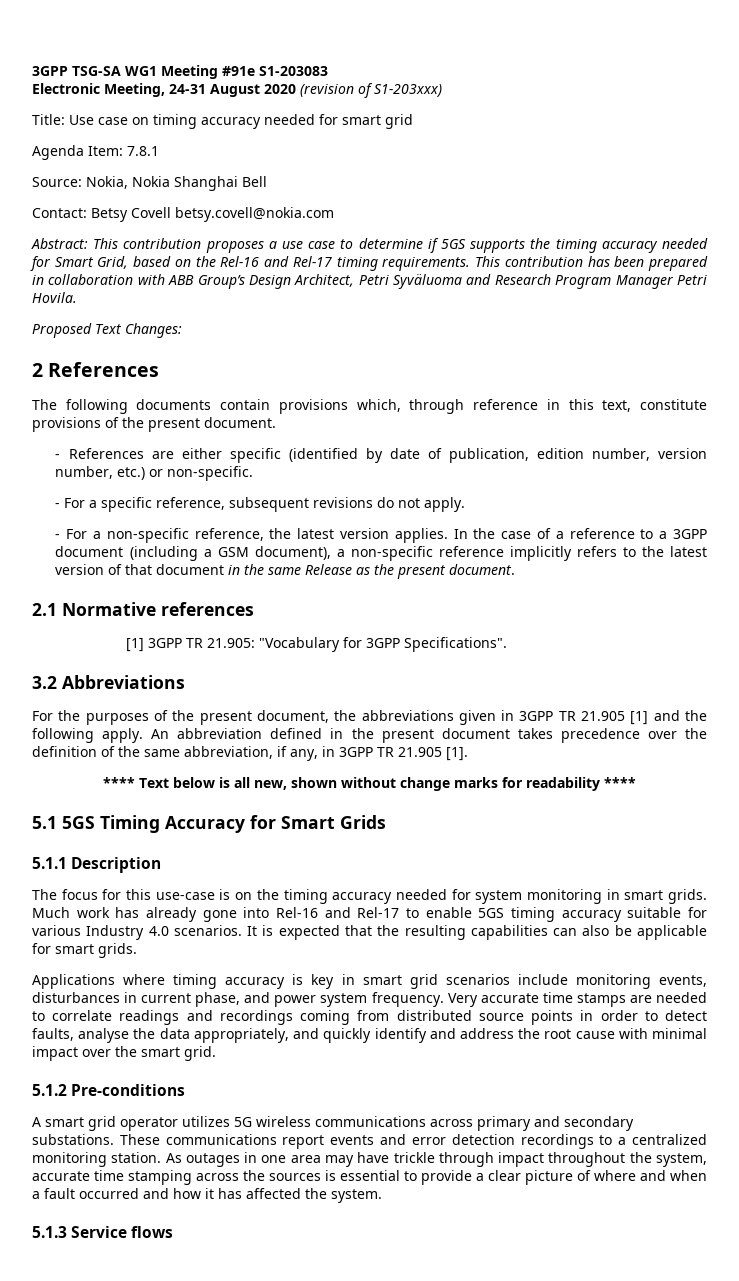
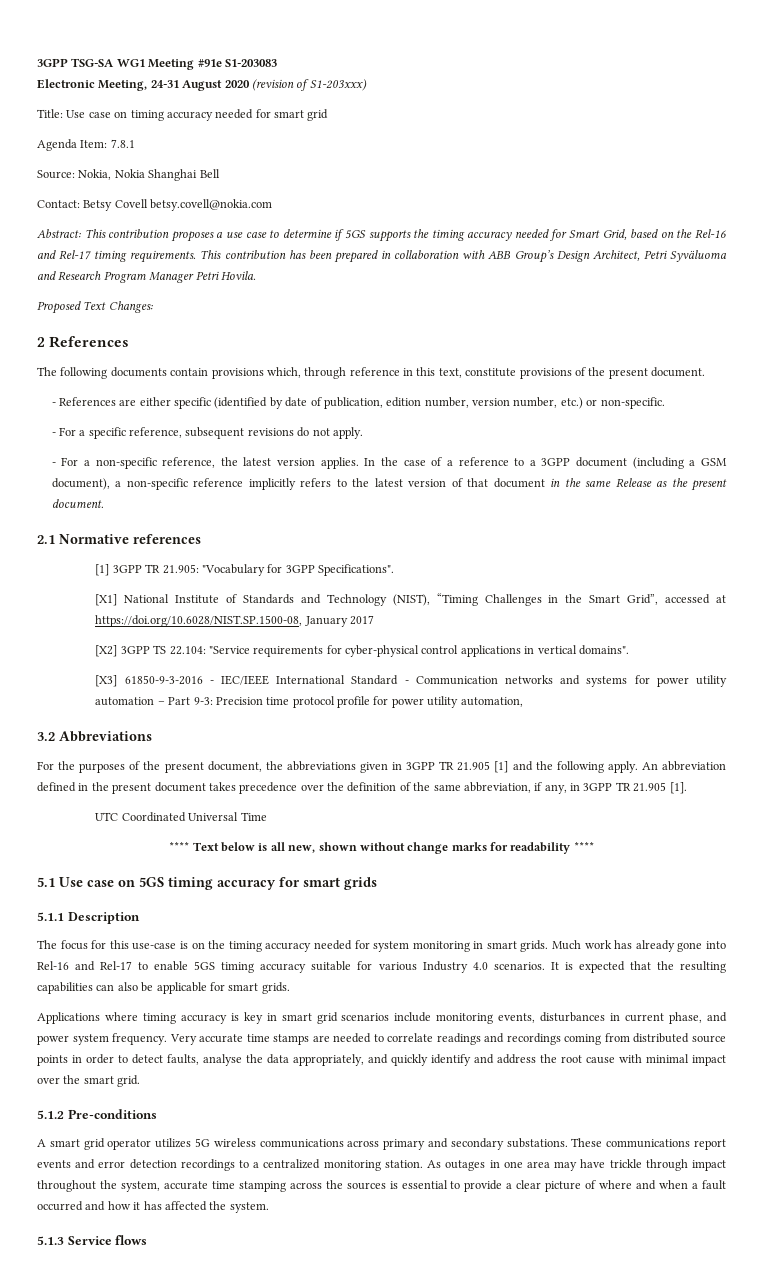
(507, 644) none -> [95,593,727,606] [95,615,375,627] [95,645,629,657] [95,675,728,687] [95,696,523,708] // [X1] National Institute of Standards and Technology (NIST), “Timing Challenges in the Smart Grid”, accessed at https://doi.org/10.6028/NIST.SP.1500-08, January 2017 // [X2] 3GPP TS 22.104: "Service requirements for cyber-physical control applications in vertical domains". // [X3] 61850-9-3-2016 - IEC/IEEE International Standard - Communication networks and systems for power utility automation – Part 9-3: Precision time protocol profile for power utility automation,
(468, 754) none -> [95,812,267,822] // UTC Coordinated Universal Time
[62,815,386,833] 5GS Timing Accuracy for Smart Grids -> [59,877,377,890] Use case on 5GS timing accuracy for smart grids

